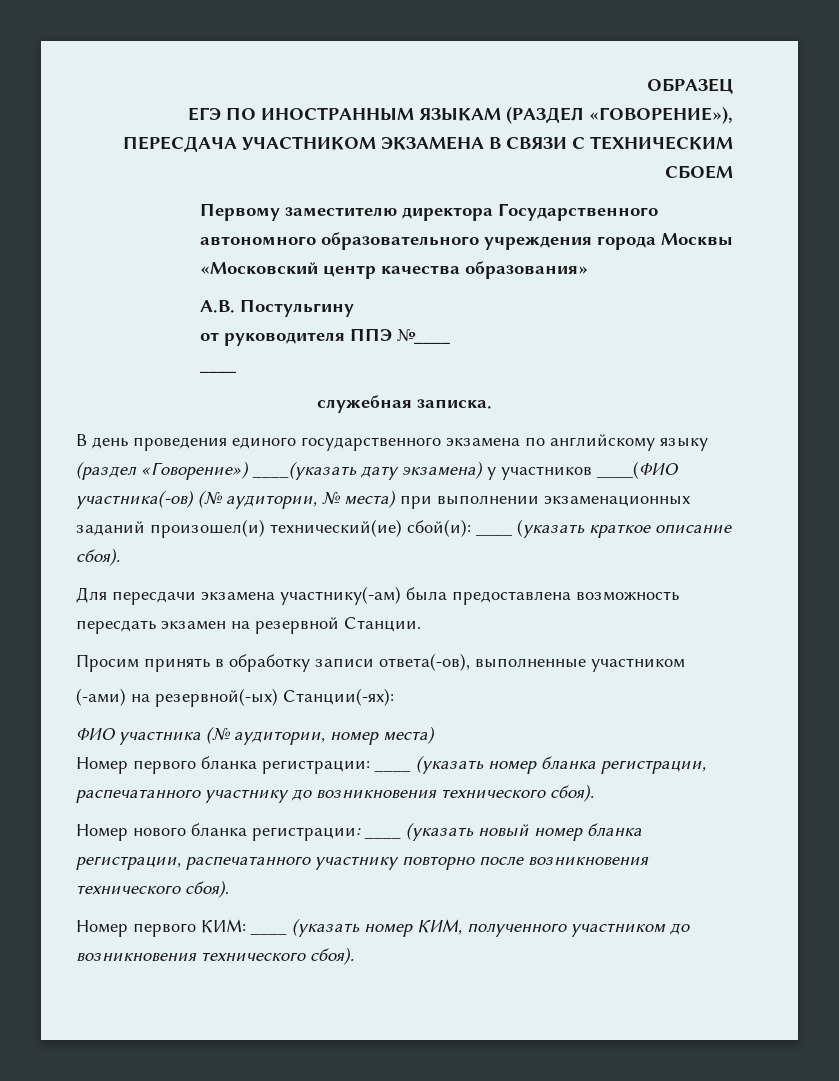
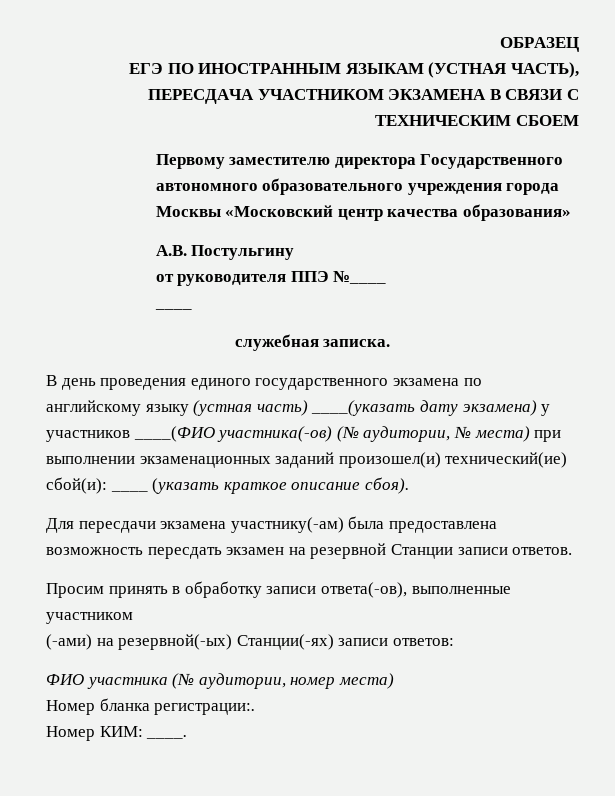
[506,106,733,124] (РАЗДЕЛ «ГОВОРЕНИЕ»), -> [428,62,579,78] (УСТНАЯ ЧАСТЬ),
[76,461,249,480] (раздел «Говорение») -> [193,400,308,416] (устная часть)
[344,617,421,632] Станции. -> [390,544,573,559] Станции записи ответов.
[283,688,394,706] Станции(-ях): -> [236,634,454,650] Станции(-ях) записи ответов:
[133,755,706,774] [76,784,594,803] [76,822,642,841] [76,856,649,870] [76,880,229,898] [76,918,691,937] [76,947,354,965] первого бланка регистрации: ____ (указать номер бланка регистрации, распечатанного участнику до возникновения технического сбоя). // Номер нового бланка регистрации: ____ (указать новый номер бланка регистрации, распечатанного участнику повторно после возникновения технического сбоя). // Номер первого КИМ: ____ (указать номер КИМ, полученного участником до возникновения технического сбоя). -> [99,698,256,715] [46,726,188,741] бланка регистрации:. // Номер КИМ: ____.

